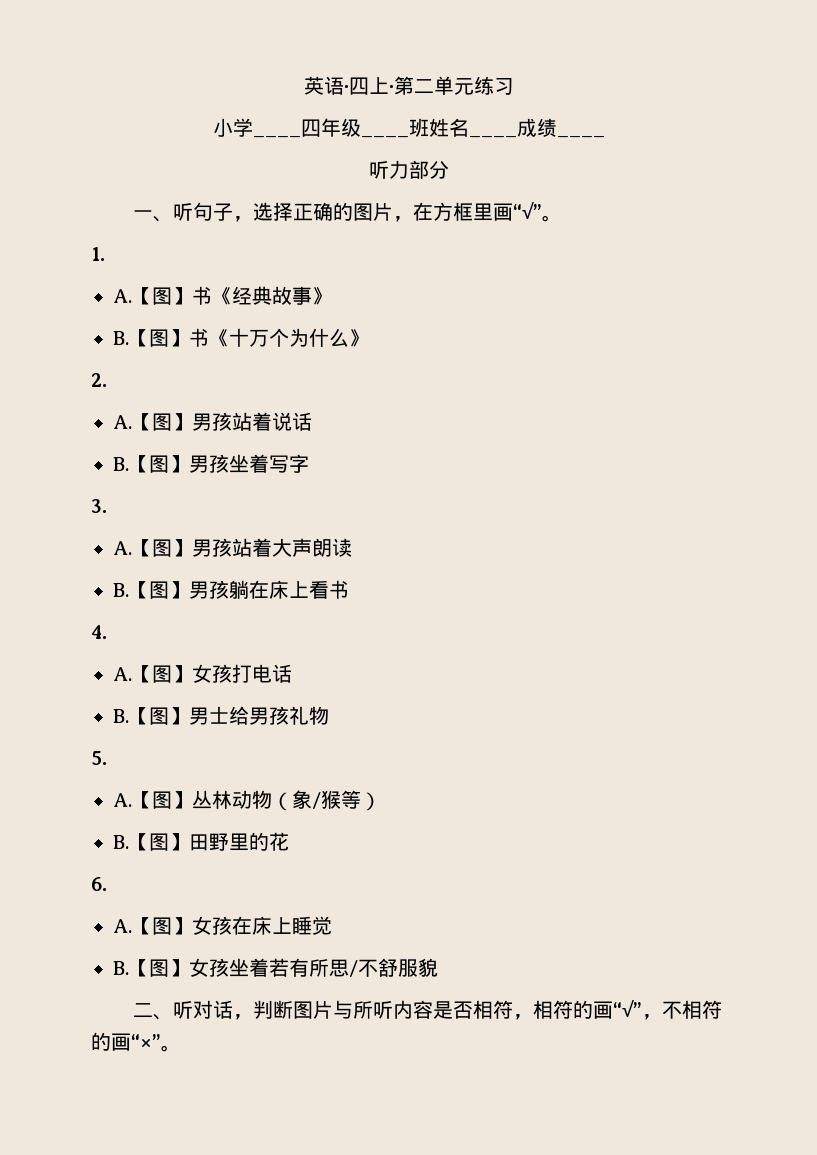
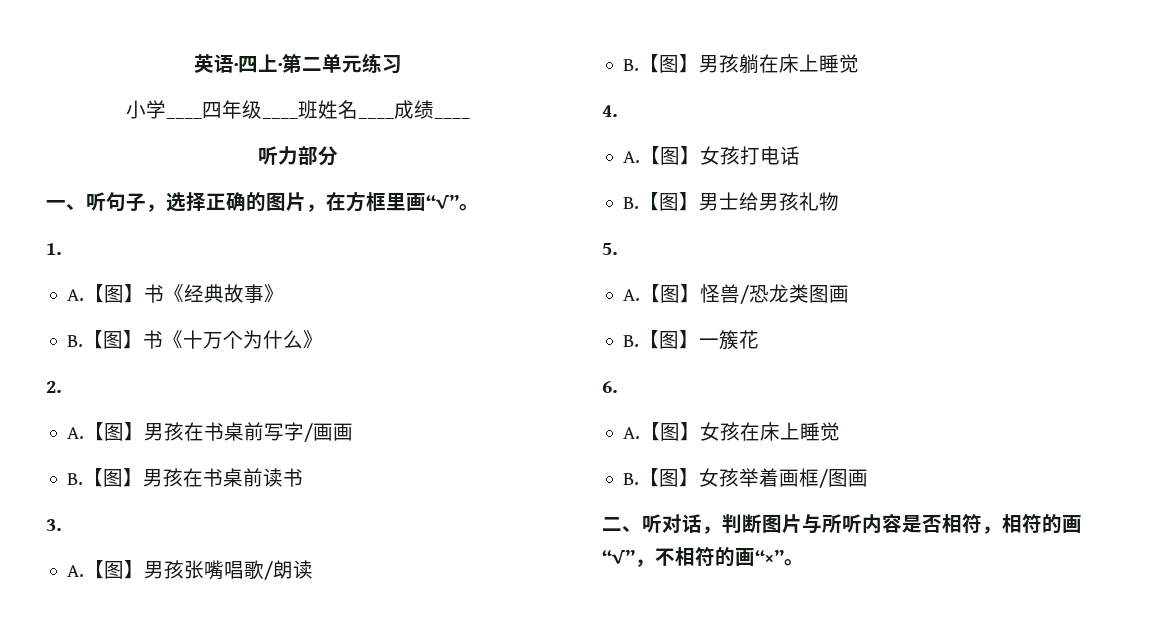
[232,412,312,431] [113,454,309,473] 站着说话 // B.【图】男孩坐着写字 -> [184,422,354,442] [67,468,304,487] 在书桌前写字/画画 // B.【图】男孩在书桌前读书
[232,538,312,557] 站着大声 -> [184,560,274,580] 张嘴唱歌/
[309,580,349,599] 看书 -> [819,54,860,73] 睡觉
[192,790,381,811] [113,832,269,851] 丛林动物（象/猴等） // B.【图】田野里的 -> [700,284,850,304] [623,330,740,350] 怪兽/恐龙类图画 // B.【图】一簇
[229,958,438,977] 坐着若有所思/不舒服貌 -> [739,468,869,488] 举着画框/图画

